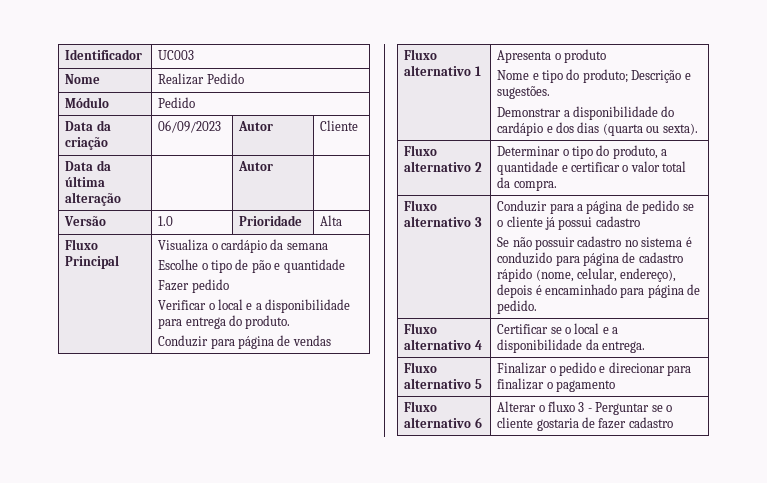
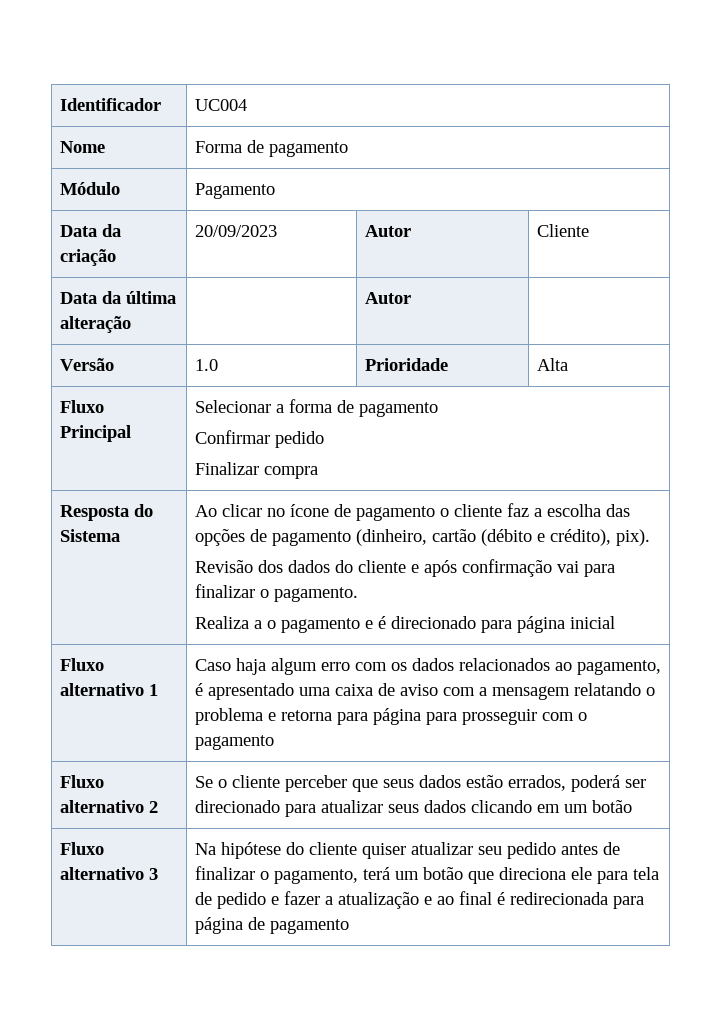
[158,50,195,60] UC003 -> [194,99,247,111] UC004
[158,73,244,85] Realizar Pedido -> [194,140,348,157] Forma de pagamento
[158,97,196,108] Pedido -> [194,183,275,199] Pagamento
[158,120,222,133] 06/09/2023 -> [194,225,277,237] 20/09/2023
[158,239,328,253] [158,259,345,273] [158,279,229,293] [158,299,351,313] [158,315,291,329] [158,335,331,349] [404,49,438,60] [404,65,481,76] [497,49,607,63] [497,69,691,83] [497,86,551,99] [497,106,675,120] [497,122,698,136] [404,145,438,156] [404,161,482,172] [497,145,668,159] [497,161,687,175] [497,177,557,191] [404,200,438,211] [404,216,482,227] [497,200,694,214] [497,216,640,230] [497,236,692,250] [497,252,683,266] [497,268,677,282] [497,284,701,298] [497,300,538,314] [404,323,438,334] [404,339,482,350] [497,323,619,334] [497,339,646,353] [404,362,438,373] [404,378,482,389] [497,362,692,376] [497,378,616,392] [404,401,438,412] [404,417,482,428] [497,401,672,415] [497,417,673,431] Visualiza o cardápio da semana // Escolhe o tipo de pão e quantidade // Fazer pedido // Verificar o local e a disponibilidade para entrega do produto. // Conduzir para página de vendas // Fluxo alternativo 1 | Apresenta o produto // Nome e tipo do produto; Descrição e sugestões. // Demonstrar a disponibilidade do cardápio e dos dias (quarta ou sexta). // Fluxo alternativo 2 | Determinar o tipo do produto, a quantidade e certificar o valor total da compra. // Fluxo alternativo 3 | Conduzir para a página de pedido se o cliente já possui cadastro // Se não possuir cadastro no sistema é conduzido para página de cadastro rápido (nome, celular, endereço), depois é encaminhado para página de pedido. // Fluxo alternativo 4 | Certificar se o local e a disponibilidade da entrega. // Fluxo alternativo 5 | Finalizar o pedido e direcionar para finalizar o pagamento // Fluxo alternativo 6 | Alterar o fluxo 3 - Perguntar se o cliente gostaria de fazer cadastro -> [194,399,438,417] [194,430,324,448] [194,462,318,479] [59,504,153,521] [59,529,120,542] [194,503,630,521] [194,529,650,546] [194,559,615,577] [194,584,358,602] [194,616,615,633] [59,658,104,671] [59,683,158,696] [194,658,661,675] [194,683,655,700] [194,708,587,725] [194,735,274,750] [59,775,104,788] [59,800,158,813] [194,775,646,792] [194,800,632,817] [59,842,104,855] [59,867,158,880] [194,842,620,859] [194,866,659,884] [194,891,644,909] [194,917,349,934] Selecionar a forma de pagamento // Confirmar pedido // Finalizar compra // Resposta do Sistema | Ao clicar no ícone de pagamento o cliente faz a escolha das opções de pagamento (dinheiro, cartão (débito e crédito), pix). // Revisão dos dados do cliente e após confirmação vai para finalizar o pagamento. // Realiza a o pagamento e é direcionado para página inicial // Fluxo alternativo 1 | Caso haja algum erro com os dados relacionados ao pagamento, é apresentado uma caixa de aviso com a mensagem relatando o problema e retorna para página para prosseguir com o pagamento // Fluxo alternativo 2 | Se o cliente perceber que seus dados estão errados, poderá ser direcionado para atualizar seus dados clicando em um botão // Fluxo alternativo 3 | Na hipótese do cliente quiser atualizar seu pedido antes de finalizar o pagamento, terá um botão que direciona ele para tela de pedido e fazer a atualização e ao final é redirecionada para página de pagamento

